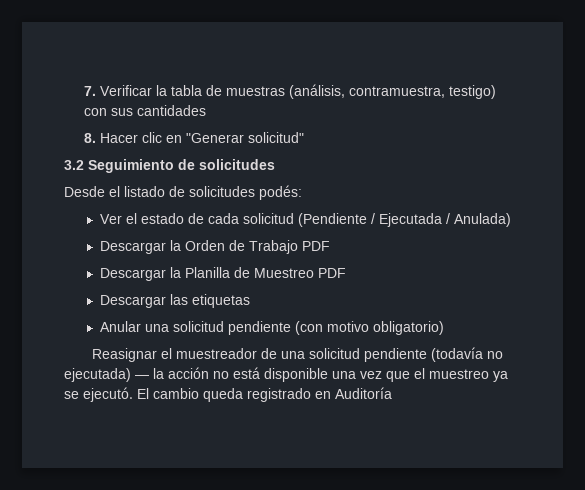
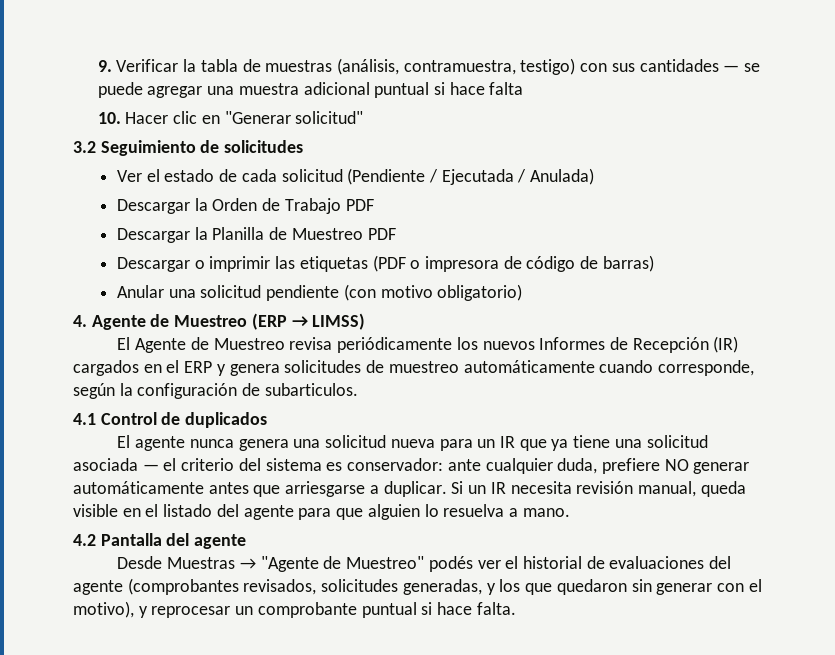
[84,86,97,96] 7. -> [97,60,112,72] 9.
[84,133,97,143] // 8. -> [723,63,761,72] [97,82,524,98] [97,112,121,124] — se puede agregar una muestra adicional puntual si hace falta // 10.
[64,185,302,200] // Desde el listado de solicitudes podés: -> (304, 146) none
(166, 301) none -> [194,256,271,272] o imprimir
(250, 301) none -> [372,255,654,272] (PDF o impresora de código de barras)
[91,347,503,362] [64,367,508,382] [64,387,392,402] Reasignar el muestreador de una solicitud pendiente (todavía no ejecutada) — la acción no está disponible una vez que el muestreo ya se ejecutó. El cambio queda registrado en Auditoría -> [73,313,366,330] [117,336,739,353] [73,360,754,376] [73,383,358,399] [73,412,268,428] [117,435,708,451] [73,458,750,474] [73,481,746,497] [73,504,570,520] [73,533,247,549] [117,556,732,572] [73,578,762,595] [73,601,516,618] 4. Agente de Muestreo (ERP → LIMSS) // El Agente de Muestreo revisa periódicamente los nuevos Informes de Recepción (IR) cargados en el ERP y genera solicitudes de muestreo automáticamente cuando corresponde, según la configuración de subarticulos. // 4.1 Control de duplicados // El agente nunca genera una solicitud nueva para un IR que ya tiene una solicitud asociada — el criterio del sistema es conservador: ante cualquier duda, prefiere NO generar automáticamente antes que arriesgarse a duplicar. Si un IR necesita revisión manual, queda visible en el listado del agente para que alguien lo resuelva a mano. // 4.2 Pantalla del agente // Desde Muestras → "Agente de Muestreo" podés ver el historial de evaluaciones del agente (comprobantes revisados, solicitudes generadas, y los que quedaron sin generar con el motivo), y reprocesar un comprobante puntual si hace falta.

